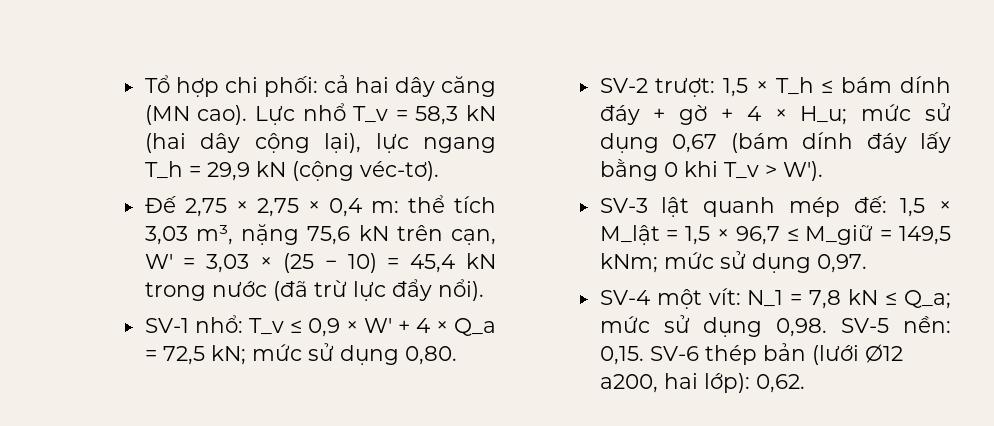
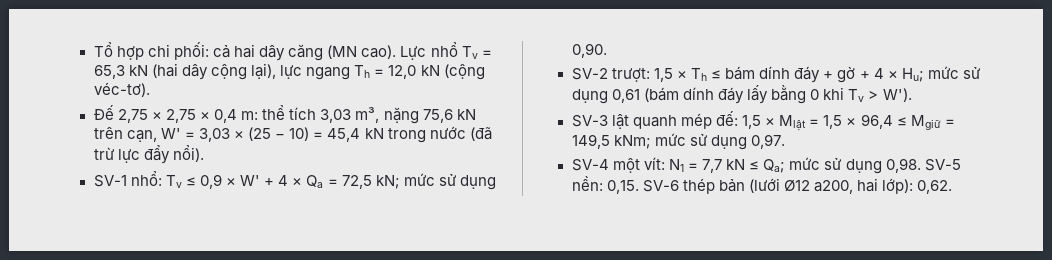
[353,106,459,125] T_v = 58,3 -> [461,46,492,59] [93,65,125,79] Tv = 65,3
[144,161,250,181] T_h = 29,9 -> [354,65,417,79] Th = 12,0
[248,318,284,335] T_v -> [166,175,183,188] Tv
[454,318,497,336] Q_a -> [306,175,324,188] Qa
[404,346,457,365] 0,80. -> [571,43,607,58] 0,90.
[775,77,814,95] T_h -> [691,68,708,81] Th
[800,103,951,125] [599,133,718,153] H_u; mức sử dụng 0,67 -> [901,66,980,82] [571,89,641,104] Hu; mức sử dụng 0,61
[723,162,759,179] T_v -> [848,89,865,102] Tv
[599,225,660,245] M_lật -> [779,115,807,131] Mlật
[735,225,874,245] 96,7 ≤ M_giữ -> [860,114,941,130] 96,4 ≤ Mgiữ
[747,290,842,309] N_1 = 7,8 -> [669,159,723,173] N1 = 7,7
[903,290,951,309] Q_a; -> [763,159,786,173] Qa;

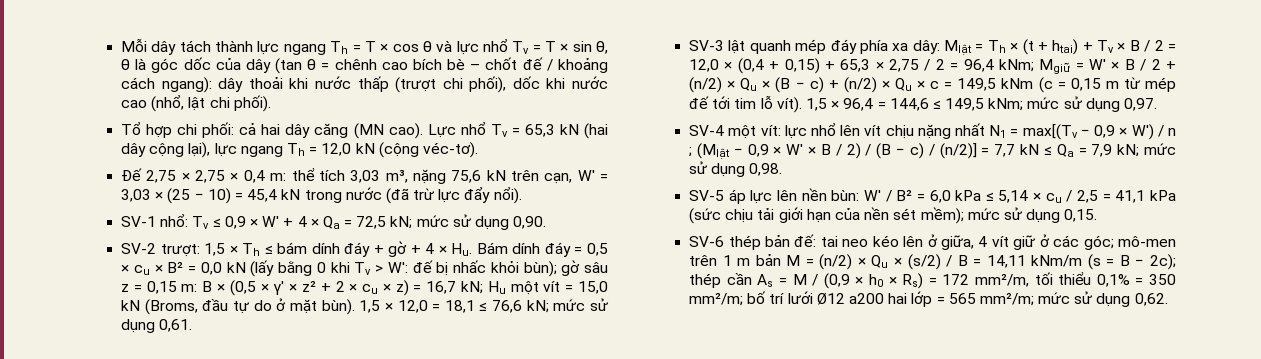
(93, 49) none -> [121,38,608,55] [121,57,608,74] [121,76,608,93] [121,95,271,112] Mỗi dây tách thành lực ngang Th = T × cos θ và lực nhổ Tv = T × sin θ, θ là góc dốc của dây (tan θ = chênh cao bích bè – chốt đế / khoảng cách ngang): dây thoải khi nước thấp (trượt chi phối), dốc khi nước cao (nhổ, lật chi phối). //
[901,66,980,82] [571,85,769,104] Hu; mức sử dụng 0,61 (bám dính đáy lấy -> [451,242,609,257] [121,260,275,277] Hu. Bám dính đáy = 0,5 × cu × B² = 0,0 kN (lấy
[882,88,912,102] [571,111,955,131] W'). // SV-3 lật quanh mép đế: 1,5 × Mlật = 1,5 × 96,4 ≤ Mgiữ = -> [387,260,609,277] [121,280,609,296] [121,298,609,315] [121,319,193,333] [689,39,1176,55] [689,58,1176,74] [689,77,1177,93] [689,95,941,113] W': đế bị nhấc khỏi bùn); gờ sâu z = 0,15 m: B × (0,5 × γ' × z² + 2 × cu × z) = 16,7 kN; Hu một vít = 15,0 kN (Broms, đầu tự do ở mặt bùn). 1,5 × 12,0 = 18,1 ≤ 76,6 kN; mức sử dụng 0,61. // SV-3 lật quanh mép đáy phía xa dây: Mlật = Th × (t + htai) + Tv × B / 2 = 12,0 × (0,4 + 0,15) + 65,3 × 2,75 / 2 = 96,4 kNm; Mgiữ = W' × B / 2 + (n/2) × Qu × (B − c) + (n/2) × Qu × c = 149,5 kNm (c = 0,15 m từ mép đế tới tim lỗ vít). 1,5 × 96,4 = 144,6 ≤
[669,157,961,174] [571,176,603,191] N1 = 7,7 kN ≤ Qa; mức sử dụng 0,98. SV-5 nền: -> [784,123,1176,140] [689,143,1176,159] [689,161,783,177] [689,188,1176,204] [689,207,1061,224] lực nhổ lên vít chịu nặng nhất N1 = max[(Tv − 0,9 × W') / n ; (Mlật − 0,9 × W' × B / 2) / (B − c) / (n/2)] = 7,7 kN ≤ Qa = 7,9 kN; mức sử dụng 0,98. // SV-5 áp lực lên nền bùn: W' / B² = 6,0 kPa ≤ 5,14 × cu / 2,5 = 41,1 kPa (sức chịu tải giới hạn của nền sét mềm); mức sử dụng
(640, 187) none -> (1098, 215) //
[749,178,914,194] (lưới Ø12 a200, hai lớp): -> [794,234,1176,250] [689,254,1177,270] [689,272,1176,289] [689,291,1131,307] đế: tai neo kéo lên ở giữa, 4 vít giữ ở các góc; mô-men trên 1 m bản M = (n/2) × Qu × (s/2) / B = 14,11 kNm/m (s = B − 2c); thép cần As = M / (0,9 × h0 × Rs) = 172 mm²/m, tối thiểu 0,1% = 350 mm²/m; bố trí lưới Ø12 a200 hai lớp = 565 mm²/m; mức sử dụng

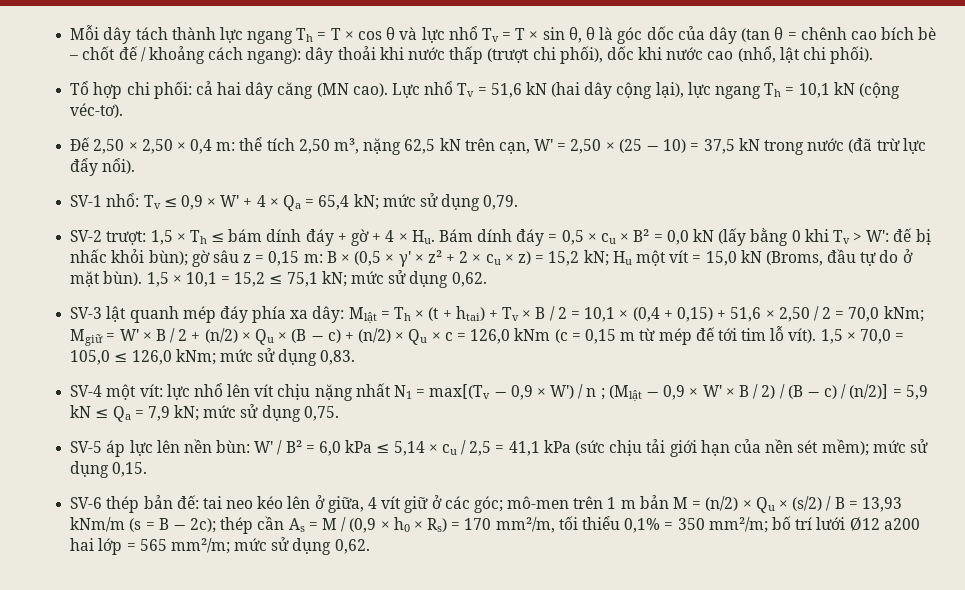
[524,124,555,137] 65,3 -> [490,83,522,98] 51,6
[321,143,352,156] 12,0 -> [798,83,830,98] 10,1
[146,170,226,183] 2,75 × 2,75 -> [93,139,173,154] 2,50 × 2,50
[350,170,381,183] 3,03 -> [298,139,330,154] 2,50
[451,170,482,183] 75,6 -> [404,139,436,154] 62,5
[121,189,152,202] 3,03 -> [570,139,602,154] 2,50
[247,189,278,202] 45,4 -> [703,139,735,154] 37,5
[356,214,547,230] 72,5 kN; mức sử dụng 0,90. -> [318,193,519,211] 65,4 kN; mức sử dụng 0,79.
[426,281,457,294] 16,7 -> [548,251,580,266] 15,2
[397,298,609,313] [121,319,193,333] 12,0 = 18,1 ≤ 76,6 kN; mức sử dụng 0,61. -> [185,270,487,288] 10,1 = 15,2 ≤ 75,1 kN; mức sử dụng 0,62.
[689,59,720,72] 12,0 -> [584,307,616,322] 10,1
[840,59,994,72] 65,3 × 2,75 / 2 = 96,4 -> [730,306,880,322] 51,6 × 2,50 / 2 = 70,0
[957,78,997,91] 149,5 -> [470,329,511,344] 126,0
[843,98,985,111] 96,4 = 144,6 ≤ 149,5 -> [859,329,905,344] [70,350,172,365] 70,0 = 105,0 ≤ 126,0
[1124,98,1158,111] 0,97. -> [320,350,356,365] 0,83.
[994,144,1016,157] 7,7 -> [905,385,928,400] 5,9
[749,163,783,176] 0,98. -> [303,406,339,421] 0,75.
[986,255,1026,268] 14,11 -> [861,497,902,512] 13,93
[942,274,970,285] 172 -> [464,518,492,530] 170

